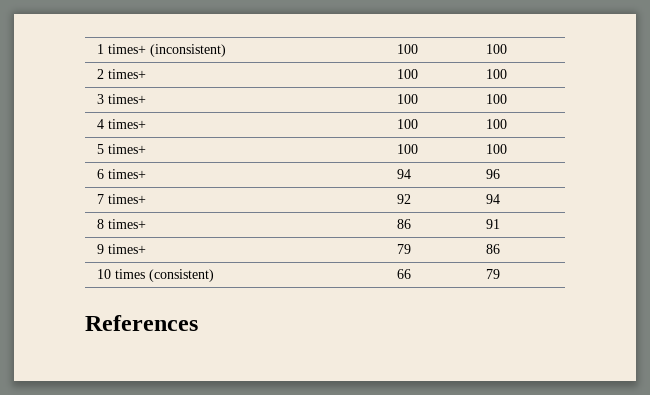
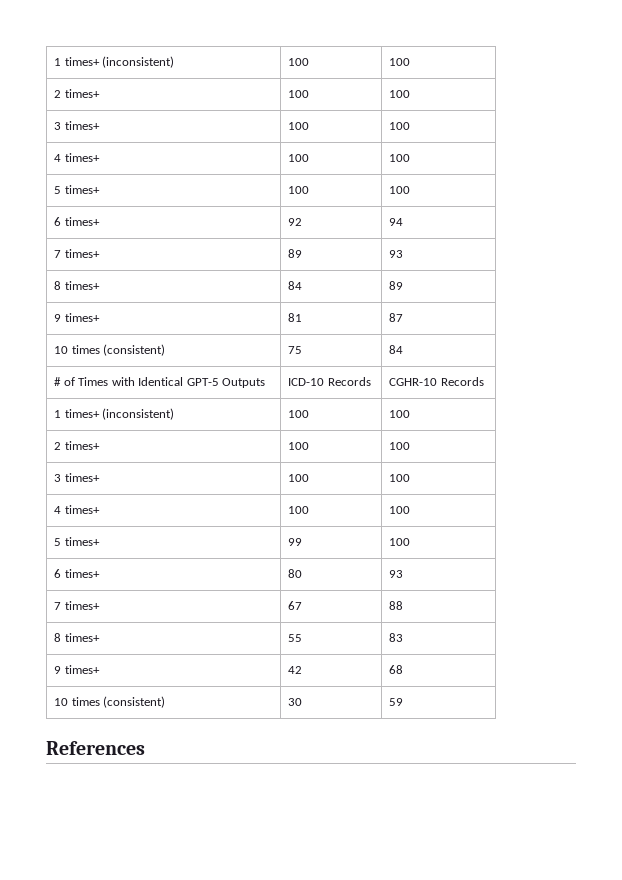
[397,169,412,179] [486,169,501,179] [97,194,147,204] [397,194,412,204] [486,194,501,204] [97,219,147,229] [397,219,412,229] [486,219,501,229] [97,244,147,254] [397,244,412,254] [486,244,501,254] [97,269,215,282] [397,269,412,279] [486,269,501,279] | 94 | 96 // 7 times+ | 92 | 94 // 8 times+ | 86 | 91 // 9 times+ | 79 | 86 // 10 times (consistent) | 66 | 79 -> [288,218,303,226] [389,218,404,226] [54,249,100,258] [288,249,303,258] [389,250,404,258] [54,281,100,290] [288,281,303,290] [389,281,404,290] [54,313,100,322] [288,313,303,322] [389,313,404,322] [54,344,166,356] [288,346,303,354] [389,345,404,354] [54,377,266,388] [288,377,371,386] [389,377,484,386] [54,408,175,420] [288,410,310,418] [389,410,411,418] [54,441,100,450] [288,442,310,450] [389,442,411,450] [54,473,100,482] [288,474,310,482] [389,474,411,482] [54,505,100,514] [288,506,310,514] [389,506,411,514] [54,537,100,546] [288,538,303,546] [389,538,411,546] [54,569,100,578] [288,569,303,578] [389,570,404,578] [54,601,100,610] [288,601,303,610] [389,601,404,610] [54,633,100,642] [288,634,303,642] [389,633,404,642] [54,665,100,674] [288,666,303,674] [389,665,404,674] [54,696,166,708] [288,698,303,706] [389,698,404,706] | 92 | 94 // 7 times+ | 89 | 93 // 8 times+ | 84 | 89 // 9 times+ | 81 | 87 // 10 times (consistent) | 75 | 84 // # of Times with Identical GPT-5 Outputs | ICD-10 Records | CGHR-10 Records // 1 times+ (inconsistent) | 100 | 100 // 2 times+ | 100 | 100 // 3 times+ | 100 | 100 // 4 times+ | 100 | 100 // 5 times+ | 99 | 100 // 6 times+ | 80 | 93 // 7 times+ | 67 | 88 // 8 times+ | 55 | 83 // 9 times+ | 42 | 68 // 10 times (consistent) | 30 | 59

